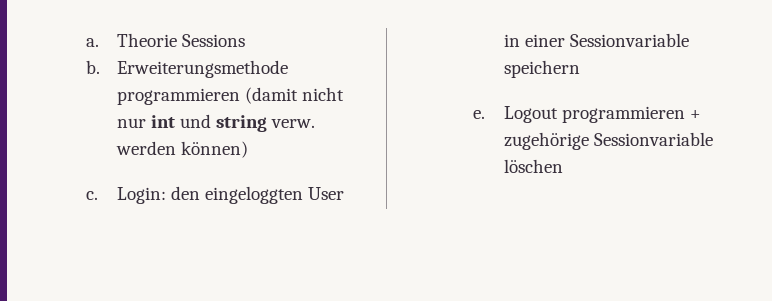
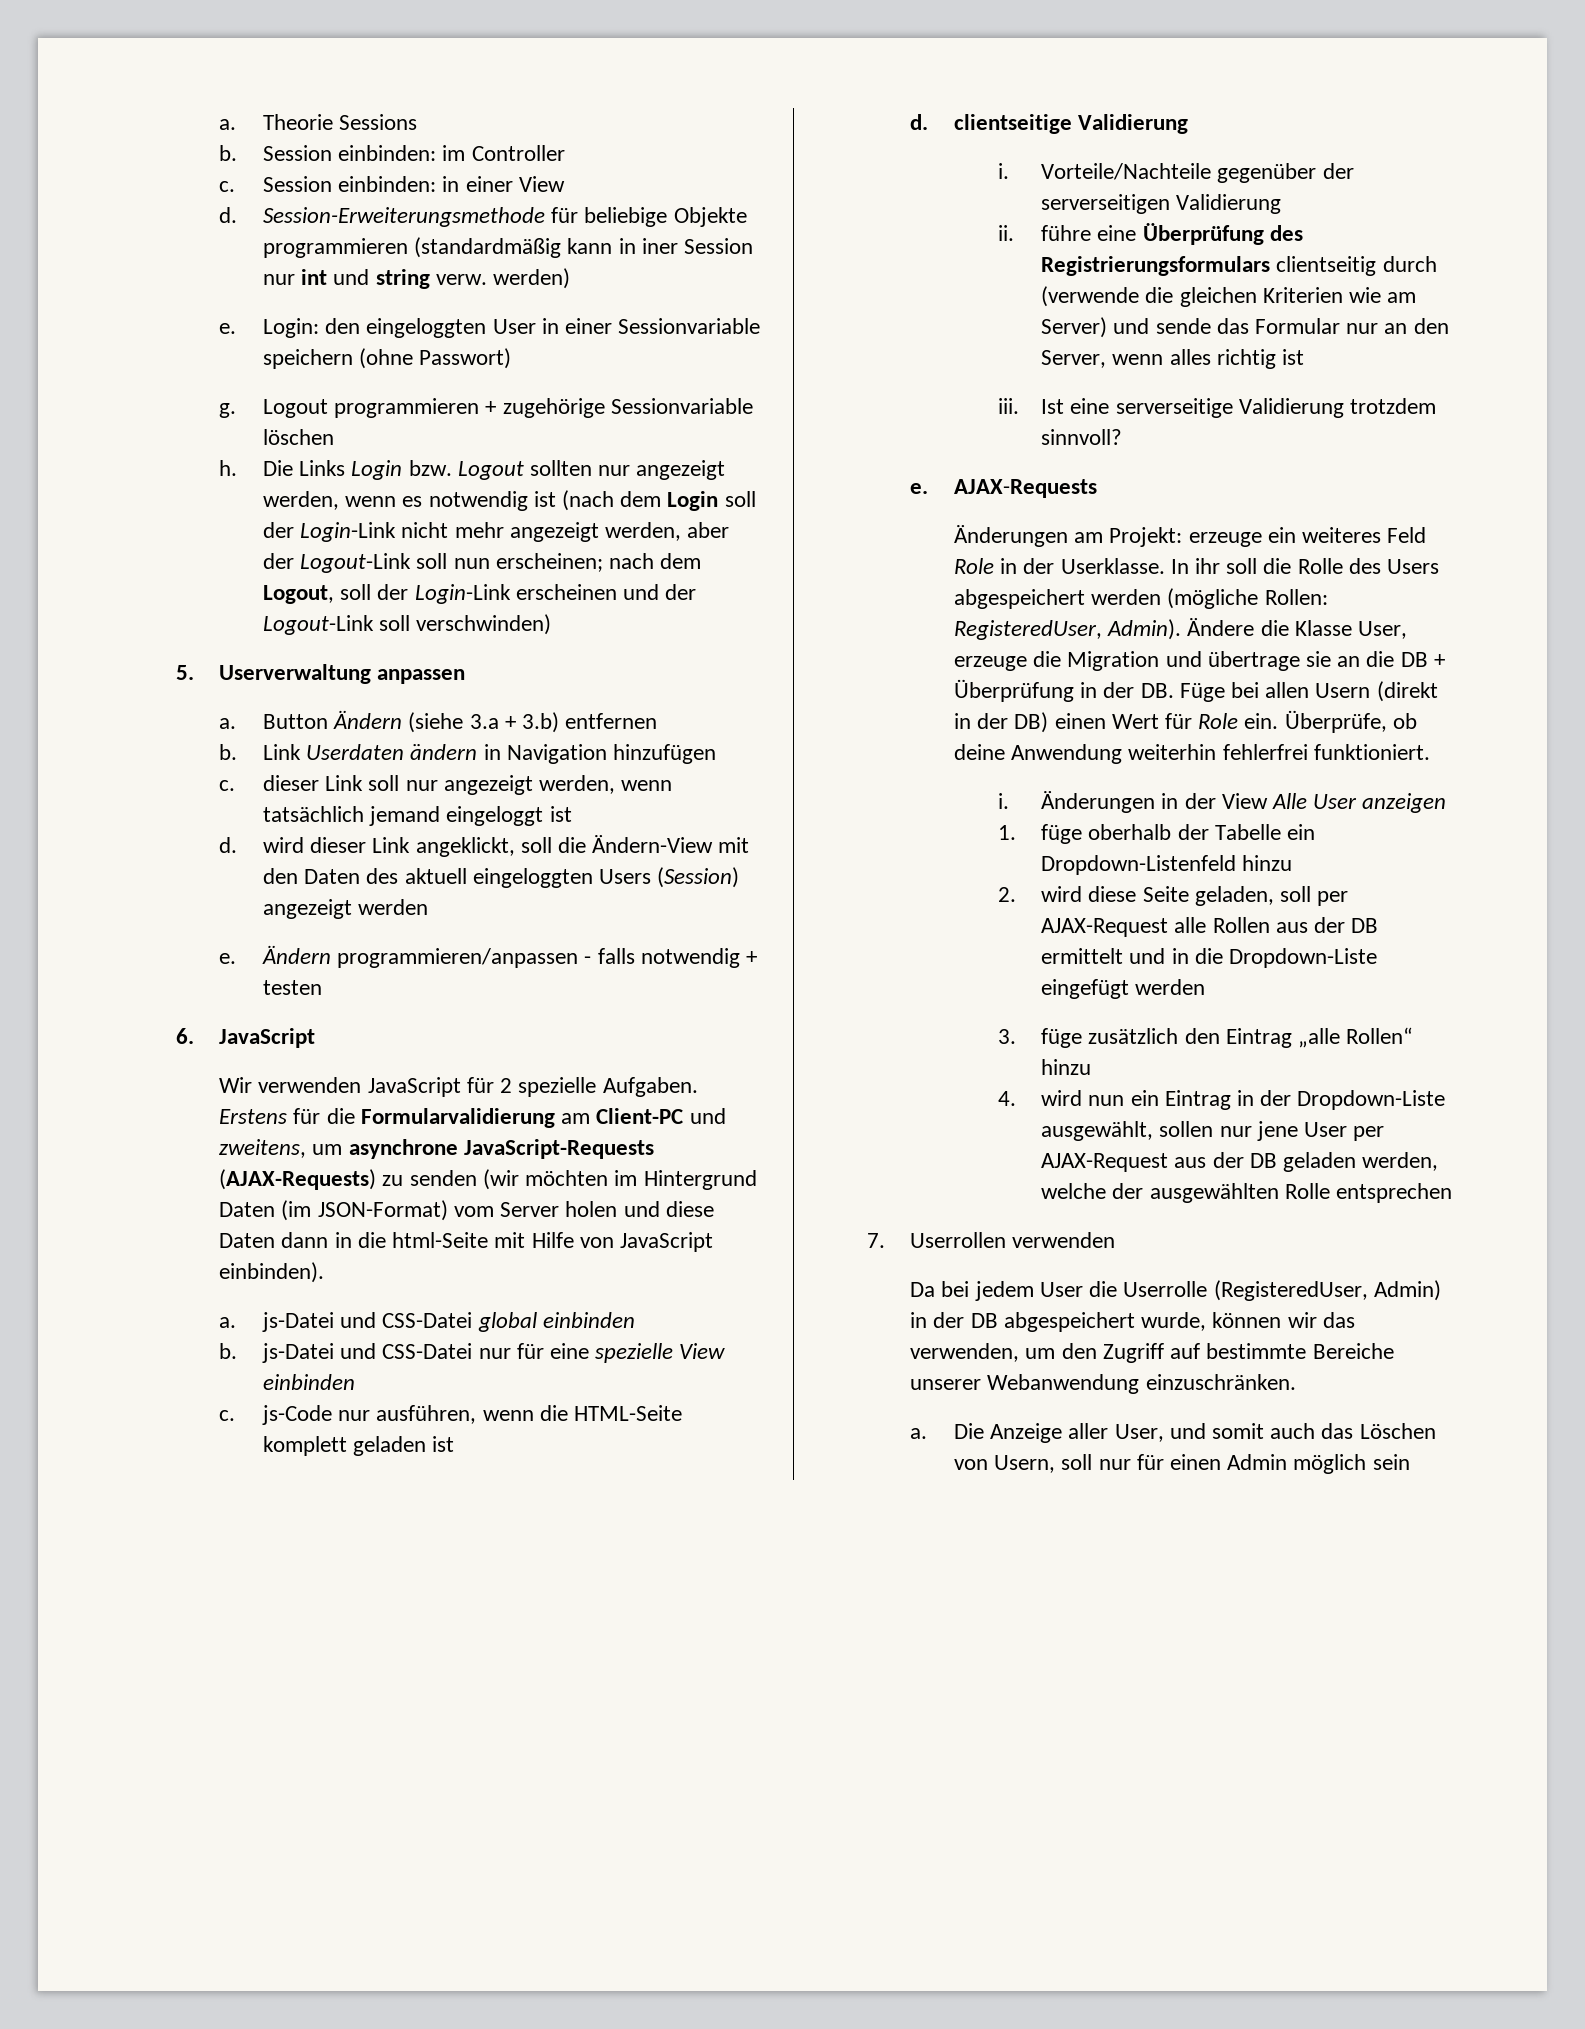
[116,60,288,78] [116,87,345,105] Erweiterungsmethode programmieren (damit nicht -> [262,145,565,161] [219,176,565,192] [219,207,747,227] [262,237,753,258] Session einbinden: im Controller // c. Session einbinden: in einer View // d. Session-Erweiterungsmethode für beliebige Objekte programmieren (standardmäßig kann in iner Session
[115,141,248,158] [85,191,98,200] werden können) // c. -> [492,268,570,289] [219,323,237,334] werden) // e.
[472,110,485,119] // e. -> [359,348,512,369] [219,403,237,418] (ohne Passwort) // g.
(563, 166) none -> [219,460,726,480] [262,490,756,511] [262,522,730,542] [262,553,702,573] [262,584,697,604] [262,614,552,635] [175,664,466,684] [219,710,658,733] [219,744,716,764] [219,775,673,795] [262,806,572,826] [219,835,750,857] [262,867,740,888] [262,899,429,919] [219,945,757,968] [262,980,322,995] [175,1028,316,1048] [219,1077,698,1097] [219,1108,726,1128] [219,1139,654,1159] [219,1169,757,1190] [219,1200,714,1221] [219,1232,713,1252] [219,1262,325,1283] [219,1312,635,1332] [219,1343,726,1363] [262,1374,355,1390] [219,1405,682,1425] [262,1436,455,1456] [910,114,1189,134] [997,163,1354,183] [1041,194,1282,214] [997,223,1303,245] [1041,256,1437,276] [1041,286,1417,307] [1041,317,1449,338] [1041,349,1304,369] [997,398,1436,418] [1041,429,1123,445] [910,479,1097,498] [953,525,1427,547] [953,558,1439,574] [953,588,1328,609] [953,618,1407,640] [953,651,1445,671] [953,679,1438,702] [953,710,1417,733] [953,744,1430,764] [997,791,1447,813] [997,824,1315,844] [1041,855,1293,875] [997,886,1349,906] [1041,917,1379,937] [1041,948,1377,968] [1041,979,1206,999] [997,1027,1414,1048] [1041,1059,1092,1075] [997,1090,1446,1110] [1041,1121,1385,1141] [1041,1152,1439,1172] [1041,1183,1452,1203] [866,1232,1116,1248] [910,1280,1441,1301] [910,1312,1355,1332] [910,1343,1394,1363] [910,1374,1296,1394] [910,1423,1436,1443] [953,1454,1410,1474] // h. Die Links Login bzw. Logout sollten nur angezeigt werden, wenn es notwendig ist (nach dem Login soll der Login-Link nicht mehr angezeigt werden, aber der Logout-Link soll nun erscheinen; nach dem Logout, soll der Login-Link erscheinen und der Logout-Link soll verschwinden) // 5. Userverwaltung anpassen // a. Button Ändern (siehe 3.a + 3.b) entfernen // b. Link Userdaten ändern in Navigation hinzufügen // c. dieser Link soll nur angezeigt werden, wenn tatsächlich jemand eingeloggt ist // d. wird dieser Link angeklickt, soll die Ändern-View mit den Daten des aktuell eingeloggten Users (Session) angezeigt werden // e. Ändern programmieren/anpassen - falls notwendig + testen // 6. JavaScript // Wir verwenden JavaScript für 2 spezielle Aufgaben. Erstens für die Formularvalidierung am Client-PC und zweitens, um asynchrone JavaScript-Requests (AJAX-Requests) zu senden (wir möchten im Hintergrund Daten (im JSON-Format) vom Server holen und diese Daten dann in die html-Seite mit Hilfe von JavaScript einbinden). // a. js-Datei und CSS-Datei global einbinden // b. js-Datei und CSS-Datei nur für eine spezielle View einbinden // c. js-Code nur ausführen, wenn die HTML-Seite komplett geladen ist // d. clientseitige Validierung // i. Vorteile/Nachteile gegenüber der serverseitigen Validierung // ii. führe eine Überprüfung des Registrierungsformulars clientseitig durch (verwende die gleichen Kriterien wie am Server) und sende das Formular nur an den Server, wenn alles richtig ist // iii. Ist eine serverseitige Validierung trotzdem sinnvoll? // e. AJAX-Requests // Änderungen am Projekt: erzeuge ein weiteres Feld Role in der Userklasse. In ihr soll die Rolle des Users abgespeichert werden (mögliche Rollen: RegisteredUser, Admin). Ändere die Klasse User, erzeuge die Migration und übertrage sie an die DB + Überprüfung in der DB. Füge bei allen Usern (direkt in der DB) einen Wert für Role ein. Überprüfe, ob deine Anwendung weiterhin fehlerfrei funktioniert. // i. Änderungen in der View Alle User anzeigen // 1. füge oberhalb der Tabelle ein Dropdown-Listenfeld hinzu // 2. wird diese Seite geladen, soll per AJAX-Request alle Rollen aus der DB ermittelt und in die Dropdown-Liste eingefügt werden // 3. füge zusätzlich den Eintrag „alle Rollen“ hinzu // 4. wird nun ein Eintrag in der Dropdown-Liste ausgewählt, sollen nur jene User per AJAX-Request aus der DB geladen werden, welche der ausgewählten Rolle entsprechen // 7. Userrollen verwenden // Da bei jedem User die Userrolle (RegisteredUser, Admin) in der DB abgespeichert wurde, können wir das verwenden, um den Zugriff auf bestimmte Bereiche unserer Webanwendung einzuschränken. // a. Die Anzeige aller User, und somit auch das Löschen von Usern, soll nur für einen Admin möglich sein

